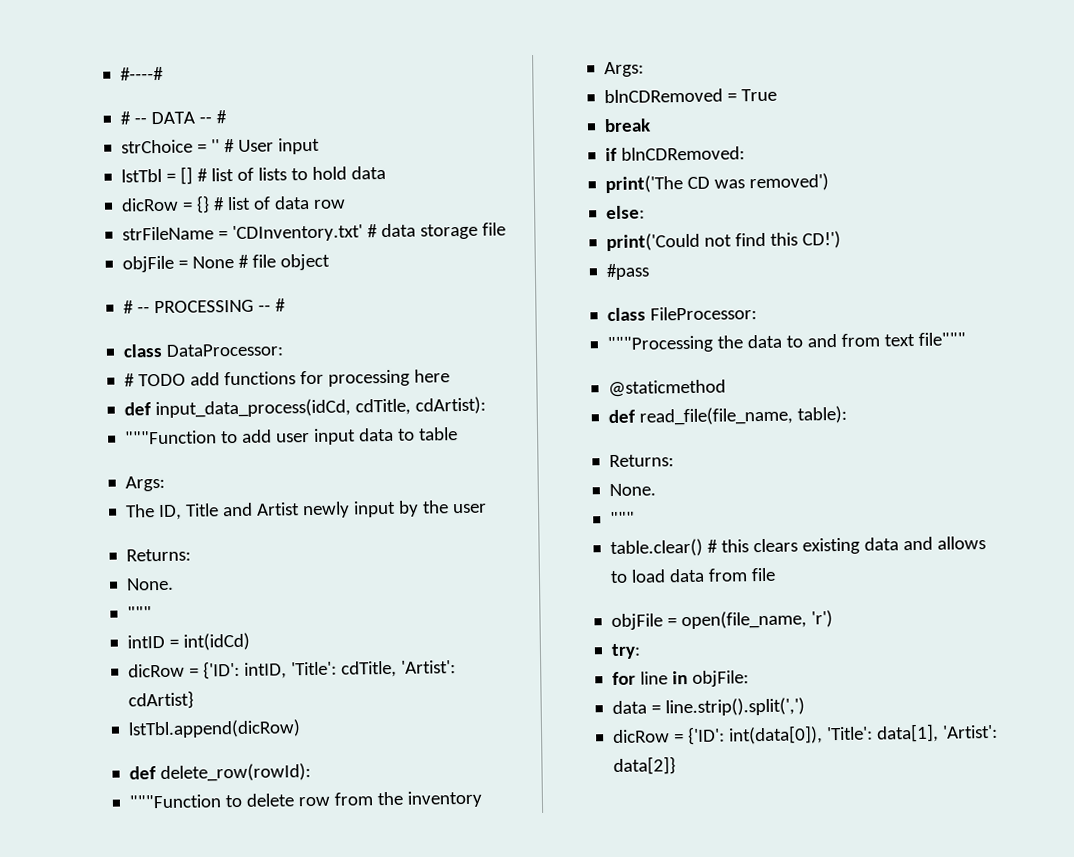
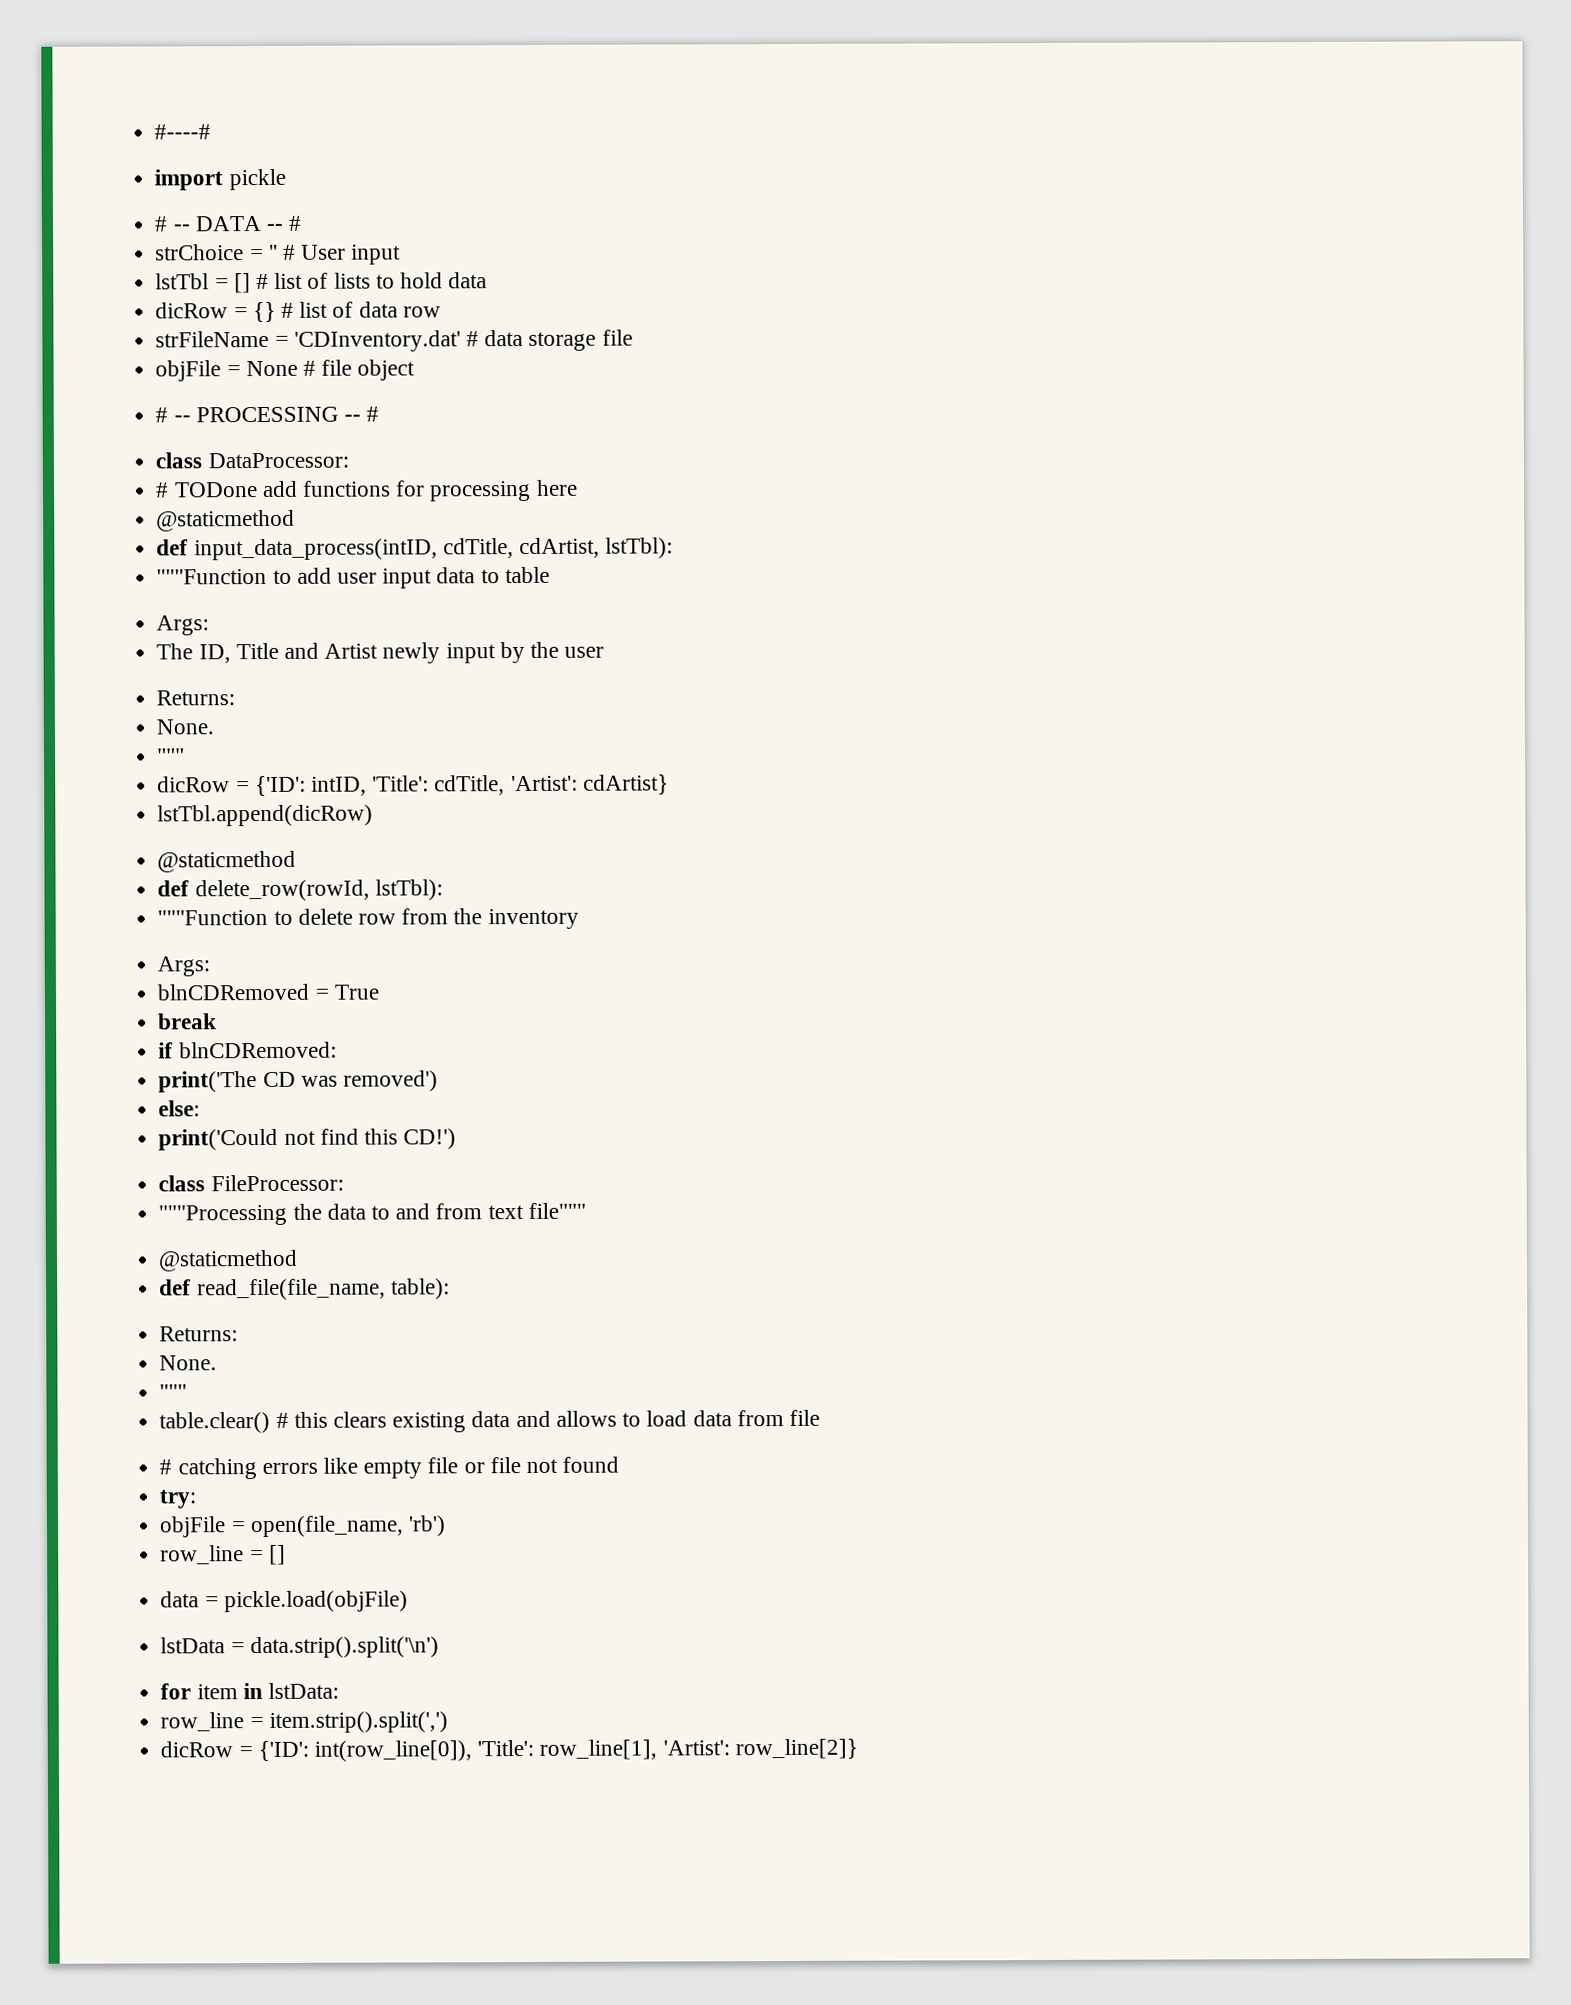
(164, 73) none -> [154,168,286,191] // import pickle
[231,224,363,243] 'CDInventory.txt' -> [293,330,461,352] 'CDInventory.dat'
[137,373,186,387] TODO -> [173,482,258,498] TODone
[123,396,486,419] // def input_data_process(idCd, cdTitle, cdArtist): -> [156,509,296,532] [156,537,674,561] // @staticmethod // def input_data_process(intID, cdTitle, cdArtist, lstTbl):
[126,632,250,651] // intID = int(idCd) -> (186, 756) none
[128,763,311,783] // def delete_row(rowId): -> [157,850,297,873] [157,879,443,902] // @staticmethod // def delete_row(rowId, lstTbl):
[605,263,650,281] // #pass -> (457, 1139) none
[610,610,833,631] [610,643,641,660] [611,670,749,687] [611,697,805,717] [612,723,998,746] [612,756,676,776] objFile = open(file_name, 'r') // try: // for line in objFile: // data = line.strip().split(',') // dicRow = {'ID': int(data[0]), 'Title': data[1], 'Artist': data[2]} -> [159,1456,620,1480] [159,1489,197,1509] [159,1515,447,1538] [160,1544,286,1565] [160,1590,408,1613] [160,1636,439,1659] [160,1682,340,1700] [160,1711,448,1733] [160,1738,858,1762] # catching errors like empty file or file not found // try: // objFile = open(file_name, 'rb') // row_line = [] // data = pickle.load(objFile) // lstData = data.strip().split('\n') // for item in lstData: // row_line = item.strip().split(',') // dicRow = {'ID': int(row_line[0]), 'Title': row_line[1], 'Artist': row_line[2]}

